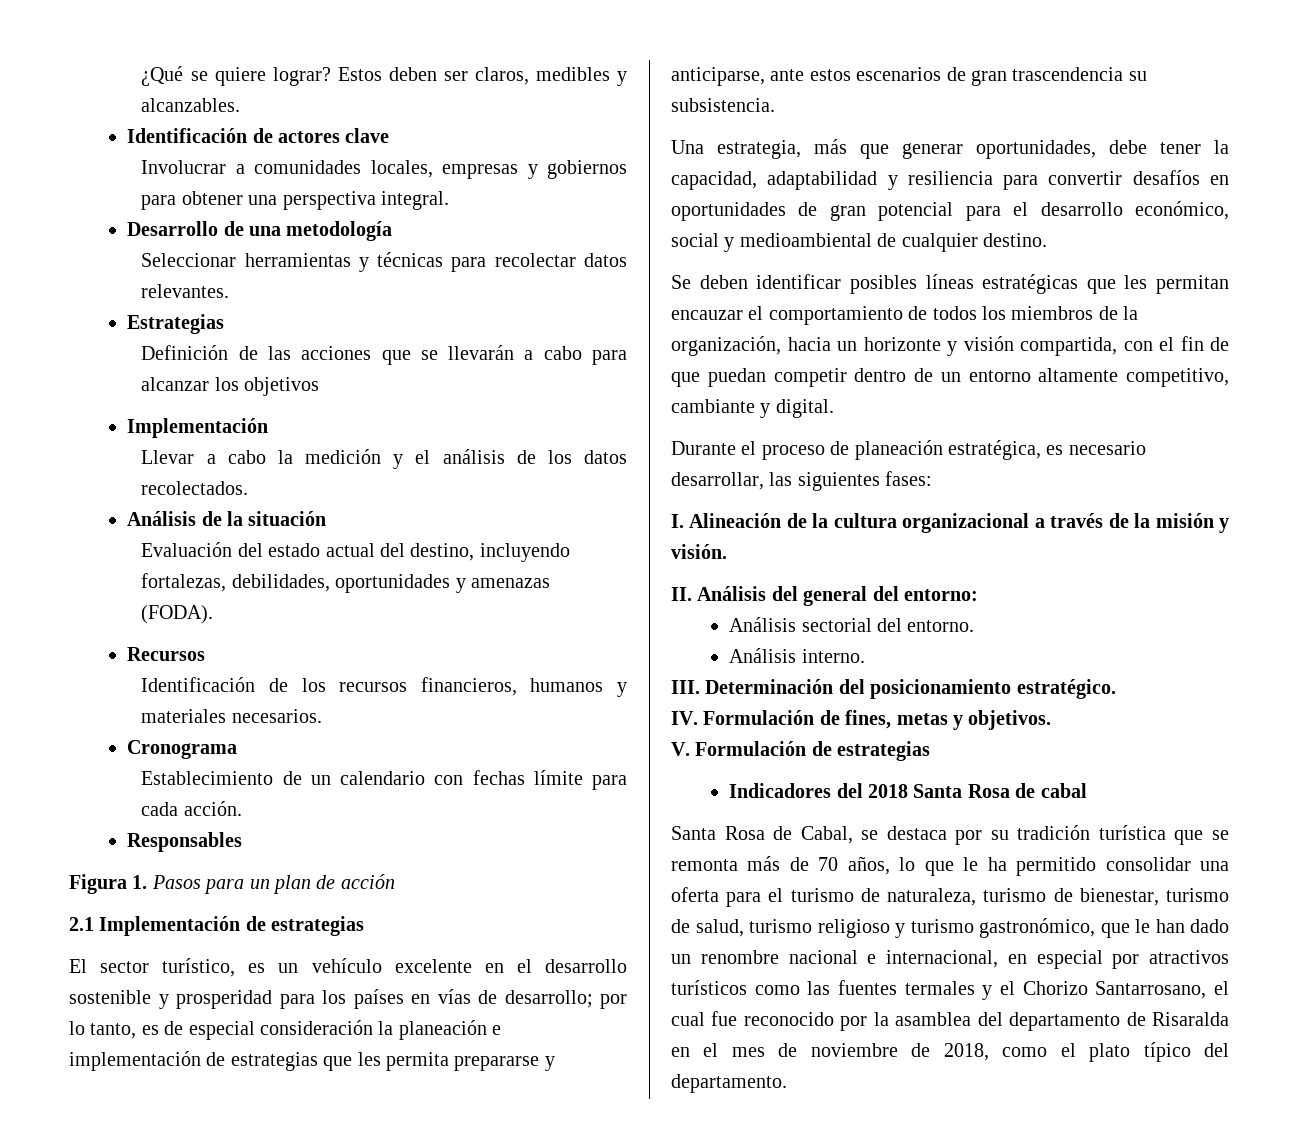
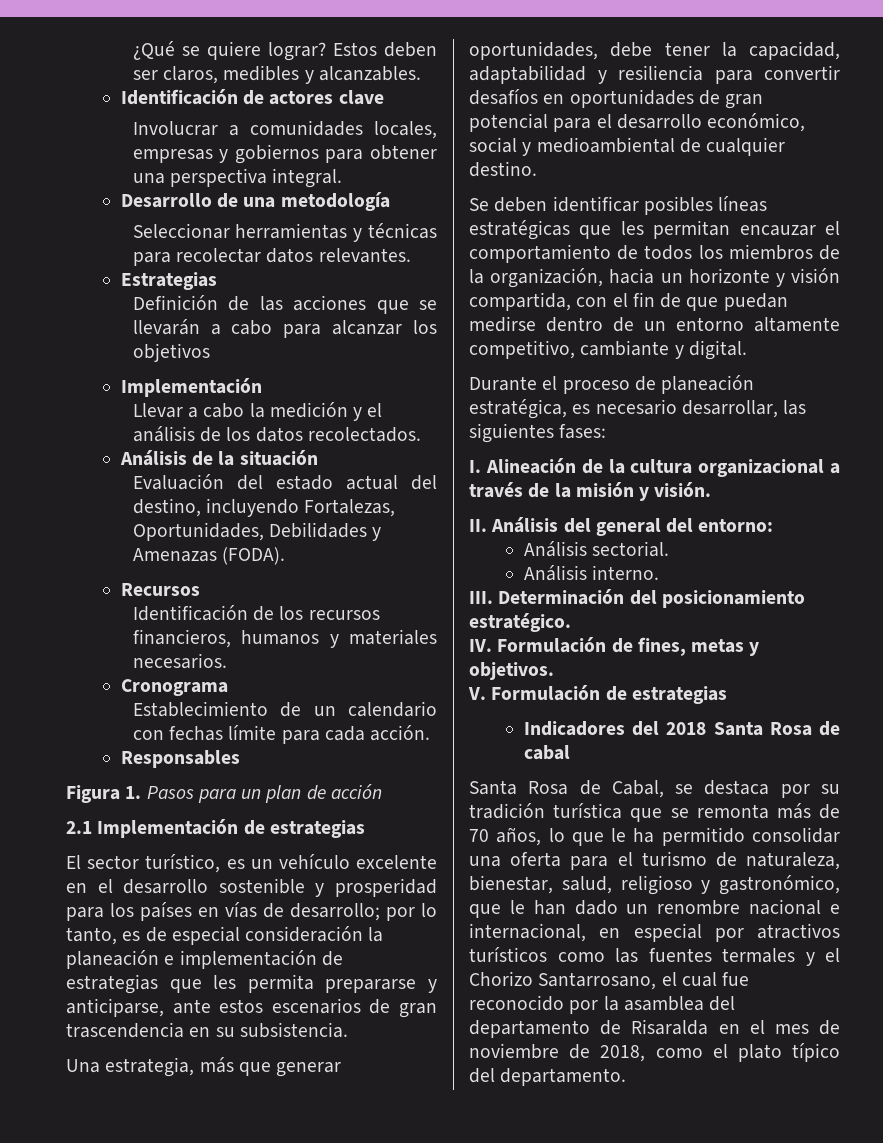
[141,573,551,593] fortalezas, debilidades, oportunidades y amenazas -> [304,499,396,517] [132,522,382,541] [132,548,217,562] Fortalezas, Oportunidades, Debilidades y Amenazas
(1124, 74) none -> [189,1027,211,1037] en
[773,368,847,387] competir -> [469,316,536,332] medirse
[801,618,975,632] sectorial del entorno. -> [592,541,670,557] sectorial.
[983,888,1229,906] [671,919,812,937] turismo de bienestar, turismo de salud, turismo -> [469,875,612,894] bienestar, salud,
[910,919,974,933] turismo -> (711, 887) none

